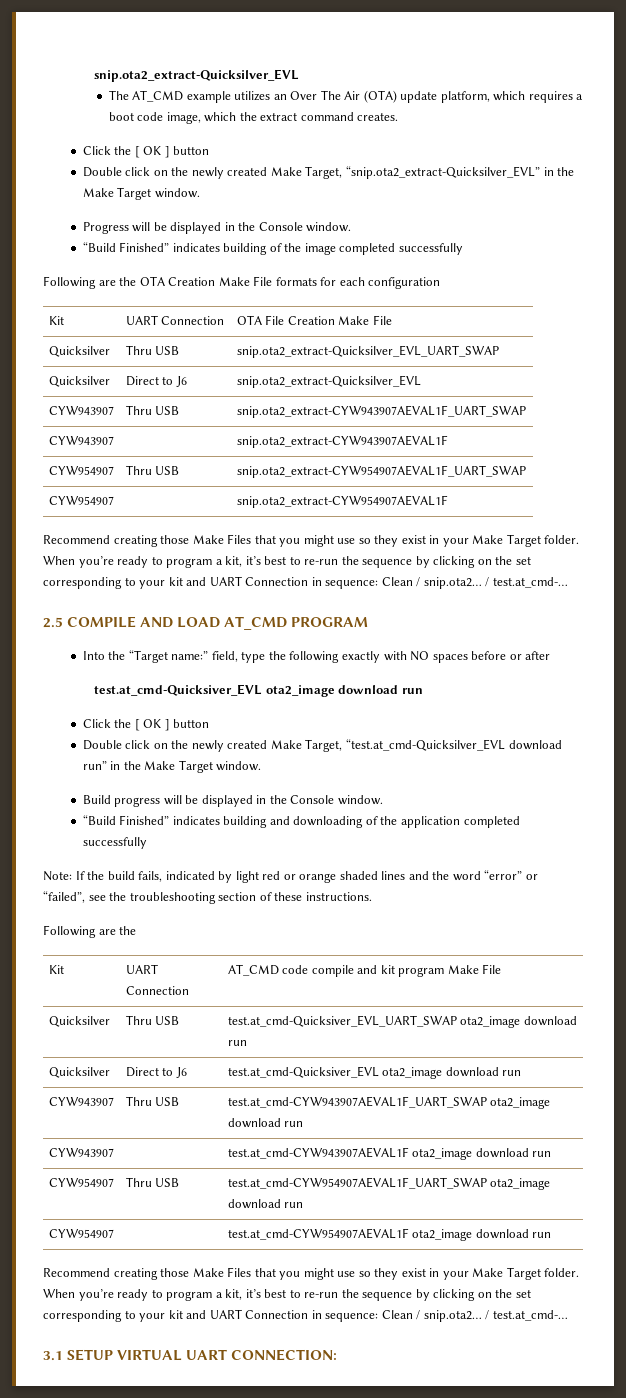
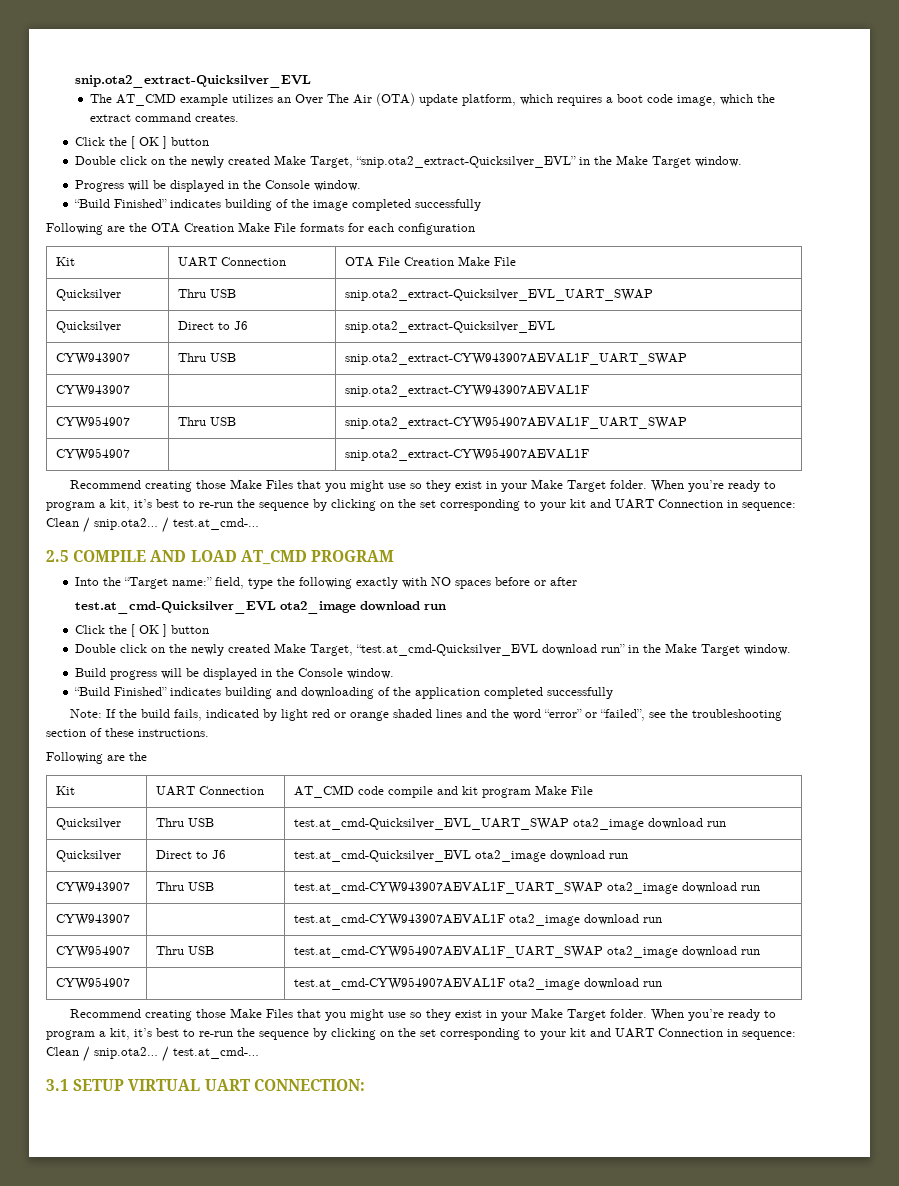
[94,684,263,696] test.at_cmd-Quicksiver_EVL -> [75,601,277,614] test.at_cmd-Quicksilver_EVL
[227,1015,457,1027] test.at_cmd-Quicksiver_EVL_UART_SWAP -> [294,818,570,830] test.at_cmd-Quicksilver_EVL_UART_SWAP
[227,1066,379,1078] test.at_cmd-Quicksiver_EVL -> [294,850,472,862] test.at_cmd-Quicksilver_EVL

